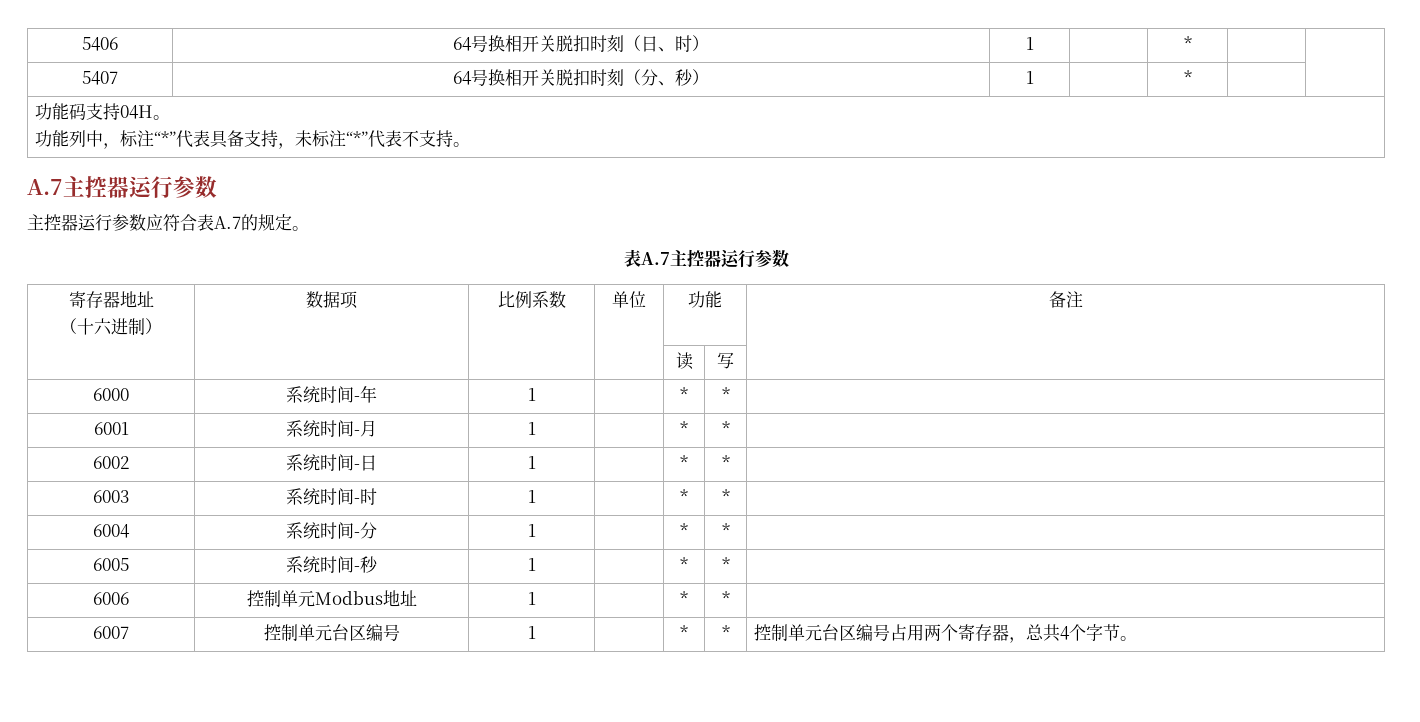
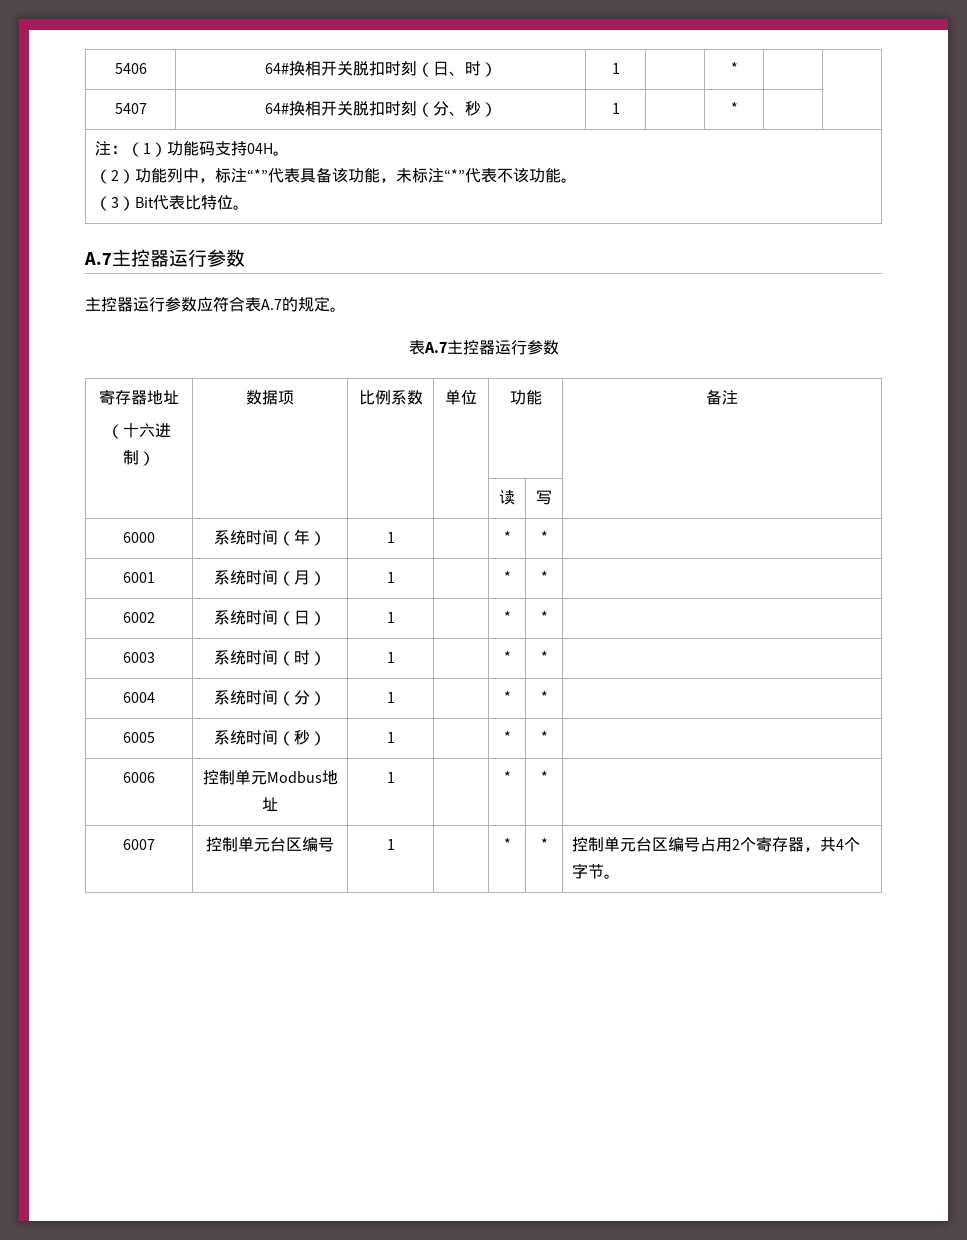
[453,35,488,52] 64号 -> [264,63,289,74] 64#
[453,69,488,86] 64号 -> [264,103,289,114] 64#
(1192, 77) none -> [94,141,167,157] 注：（1）
(170, 117) none -> [94,169,135,184] （2）
[243,130,278,147] 支持 -> [331,168,380,183] 该功能
[418,130,453,147] 支持 -> [512,168,577,183] [94,195,233,211] 该功能。 // （3）Bit代表比特位
[354,396,360,401] - -> [278,531,294,546] （
(377, 394) none -> [310,531,326,546] ）
[354,430,360,435] - -> [278,571,294,586] （
(377, 428) none -> [310,571,326,586] ）
[354,455,377,471] -日 -> [278,610,326,626] （日）
[354,488,377,505] -时 -> [278,650,326,666] （时）
[354,522,377,539] -分 -> [278,690,326,706] （分）
[354,556,378,573] -秒 -> [278,730,326,746] （秒）
[923,624,941,641] 两 -> [731,839,740,850] 2
[1025,624,1044,640] 总 -> (820, 849) none

